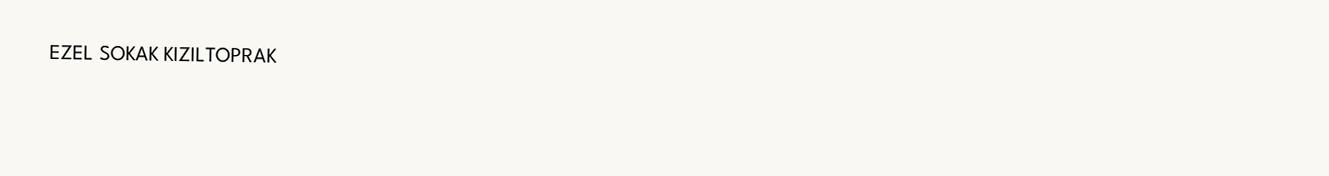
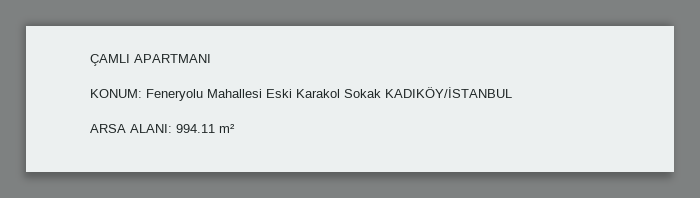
[49,44,279,64] EZEL SOKAK KIZILTOPRAK -> [90,54,211,66] [90,87,512,101] [90,124,235,133] ÇAMLI APARTMANI // KONUM: Feneryolu Mahallesi Eski Karakol Sokak KADIKÖY/İSTANBUL // ARSA ALANI: 994.11 m²

